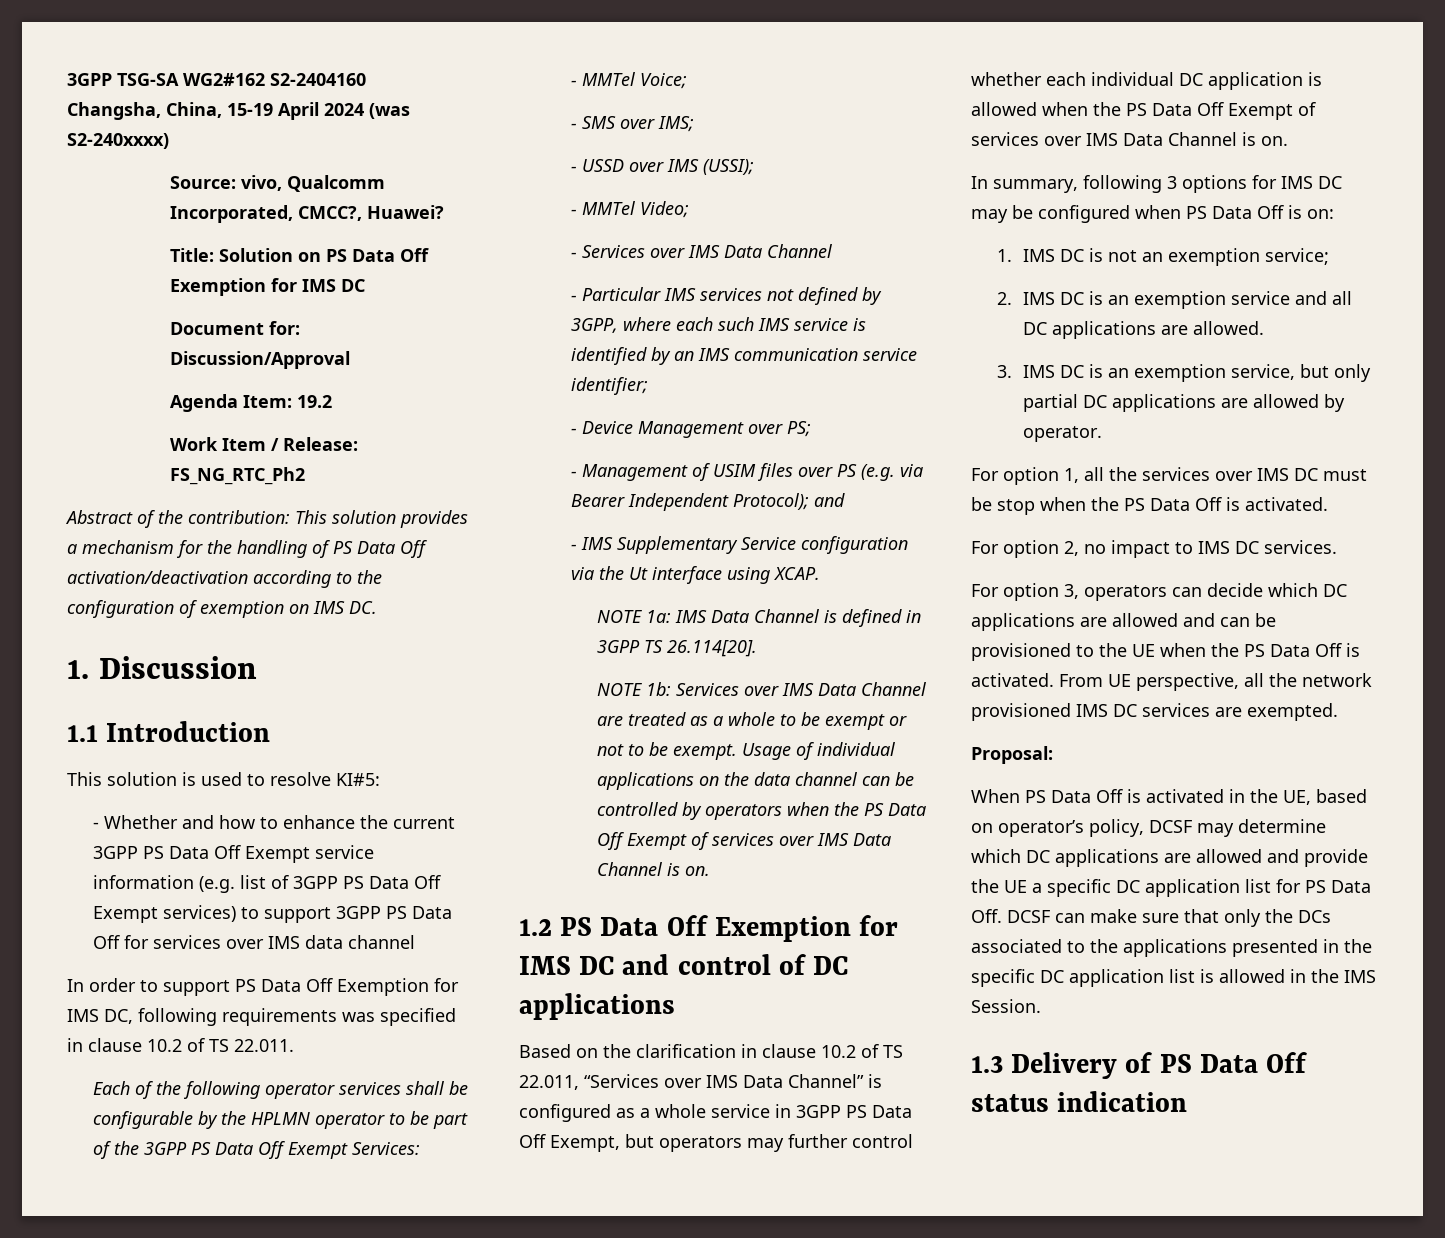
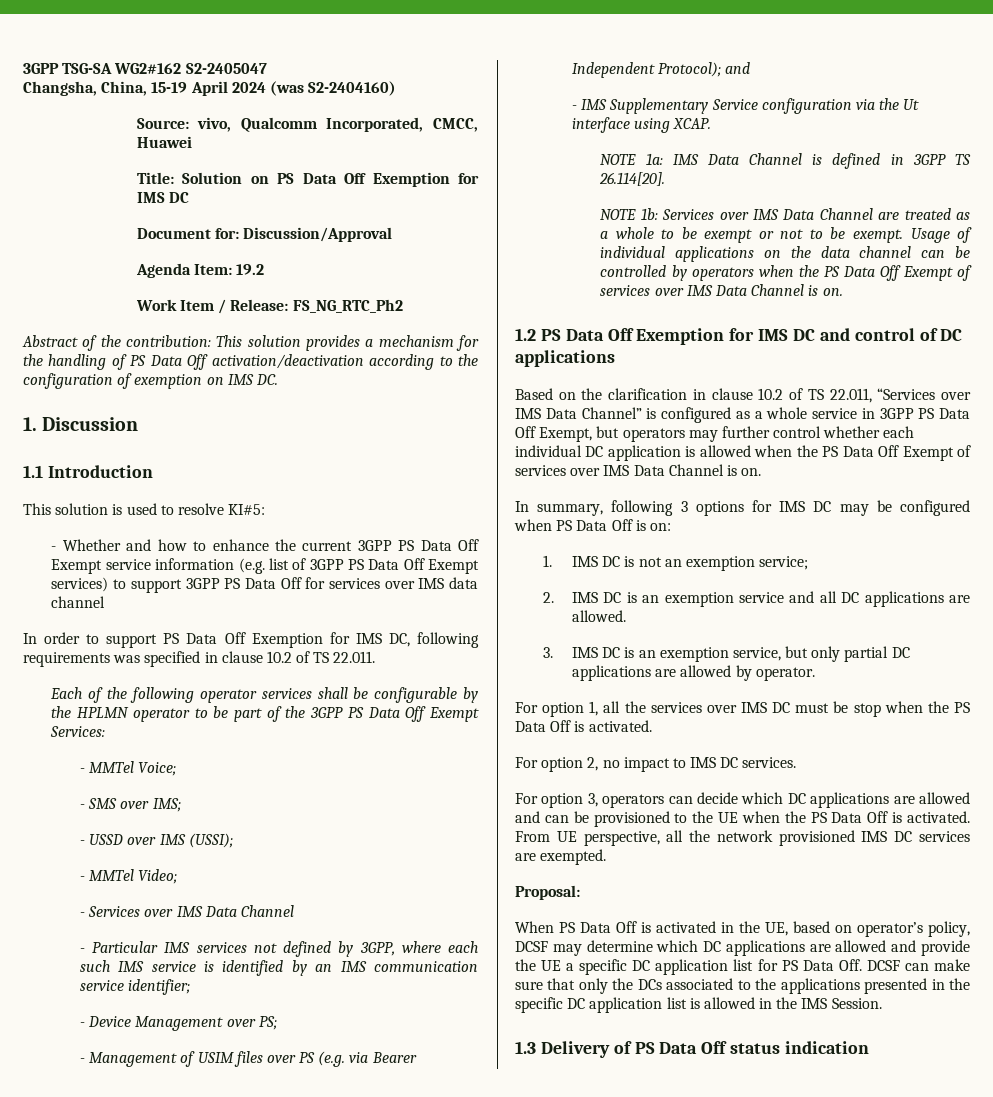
[270,73,366,86] S2-2404160 -> [185,63,267,74] S2-2405047
[67,133,169,149] S2-240xxxx) -> [308,81,397,96] S2-2404160)
[298,205,445,221] CMCC?, Huawei? -> [433,118,478,132] [136,136,192,148] CMCC, Huawei

